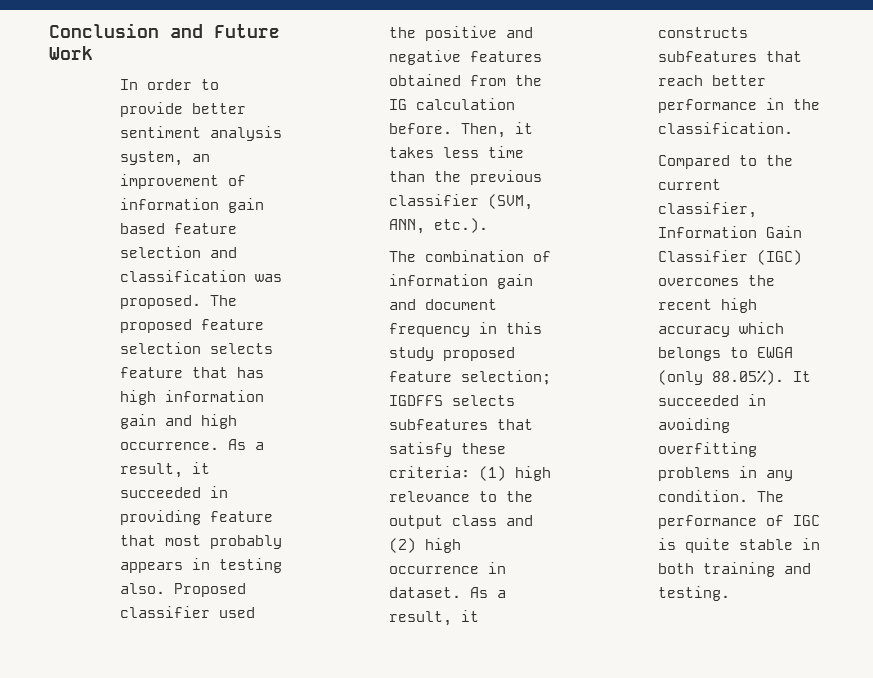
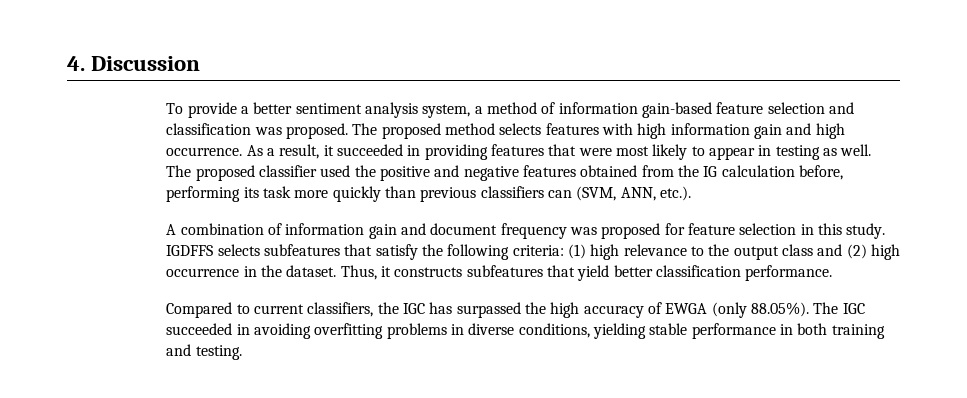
[49,23,280,38] [49,46,93,60] [120,79,220,90] [120,102,247,117] [120,126,283,141] [120,151,211,166] [120,174,247,189] [120,198,265,213] [120,223,166,234] Conclusion and Future Work // In order to provide better sentiment analysis system, an improvement of information gain based -> [67,56,201,71] [166,102,712,118] 4. Discussion // To provide a better sentiment analysis system, a method of information gain-based
[201,319,265,330] [120,342,274,354] [120,367,265,378] feature selection selects feature that has -> [444,123,633,135] method selects features with
[210,511,274,522] [120,535,283,549] [120,558,283,573] [120,583,247,597] feature that most probably appears in testing also. Proposed -> [490,144,872,160] [166,165,255,181] features that were most likely to appear in testing as well. The proposed
[389,122,534,138] [389,146,525,158] [389,170,543,185] [389,194,480,206] before. Then, it takes less time than the previous classifier -> [798,165,843,180] [166,186,572,202] before, performing its task more quickly than previous classifiers can
[389,251,417,262] The -> [166,224,177,235] A
[479,322,543,334] [389,347,516,361] [389,370,552,385] in this study proposed feature selection; -> [569,223,886,239] was proposed for feature selection in this study.
[461,443,507,454] these -> [421,244,510,260] the following
[389,587,507,598] [389,610,480,626] [658,27,749,38] [658,51,803,62] [658,75,767,86] [658,98,821,113] [658,122,794,134] [658,155,794,169] [658,179,722,190] [658,202,758,218] [658,226,803,238] [658,250,803,265] [658,275,776,286] [658,298,758,313] [658,322,785,337] [658,347,749,361] dataset. As a result, it constructs subfeatures that reach better performance in the classification. // Compared to the current classifier, Information Gain Classifier (IGC) overcomes the recent high accuracy which belongs to -> [261,265,833,281] [166,302,662,318] the dataset. Thus, it constructs subfeatures that yield better classification performance. // Compared to current classifiers, the IGC has surpassed the high accuracy of
[793,371,812,382] It -> [813,302,865,314] The IGC
[766,470,794,481] [658,490,785,502] [658,515,821,529] [658,538,794,553] any condition. The performance of IGC is quite stable -> [468,323,776,339] diverse conditions, yielding stable performance

